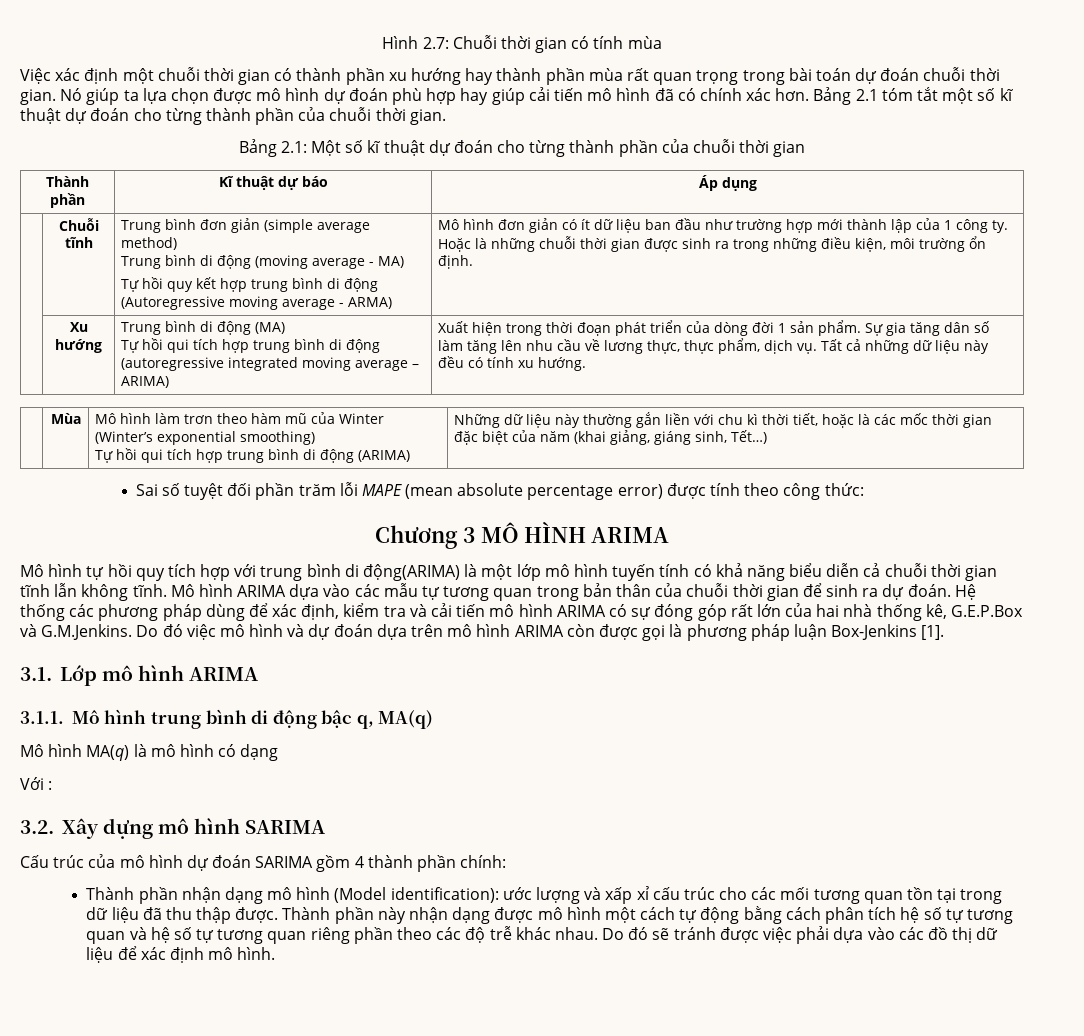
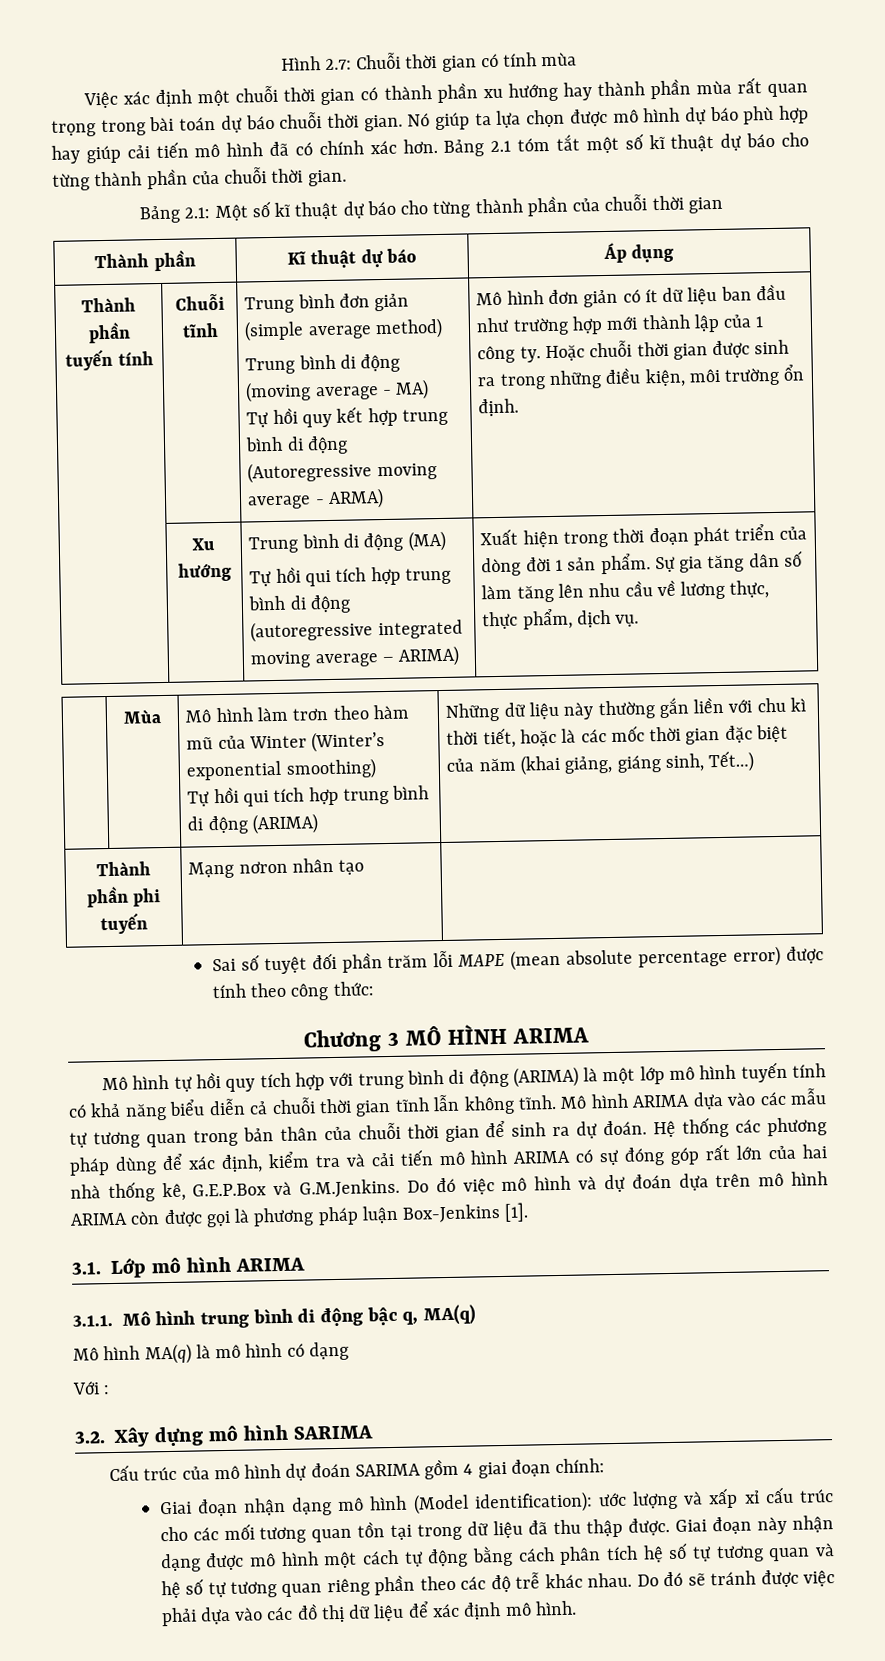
[880,68,920,81] đoán -> [245,114,275,130] báo
[348,88,388,101] đoán -> [709,106,739,122] báo
[90,108,130,121] đoán -> [746,132,776,148] báo
[453,140,493,153] đoán -> [366,200,396,216] báo
(757, 184) none -> [81,297,136,313] [87,322,131,344] [65,349,154,371] Thành phần tuyến tính
[475,238,536,252] là những -> (585, 353) none
[821,339,990,354] [438,356,587,371] Tất cả những dữ liệu này đều có tính xu hướng. -> (640, 620) none
(768, 437) none -> [95,861,151,877] [85,886,162,908] [100,913,148,935] [188,857,365,879] // Thành phần phi tuyến | Mạng nơron nhân tạo |
[363,564,461,581] động(ARIMA) -> [468,1066,579,1088] động (ARIMA)
[367,855,457,872] thành phần -> [477,1459,551,1479] giai đoạn
[86,887,178,904] Thành phần -> [159,1498,238,1517] Giai đoạn
[282,907,374,924] Thành phần -> [675,1516,753,1535] Giai đoạn

